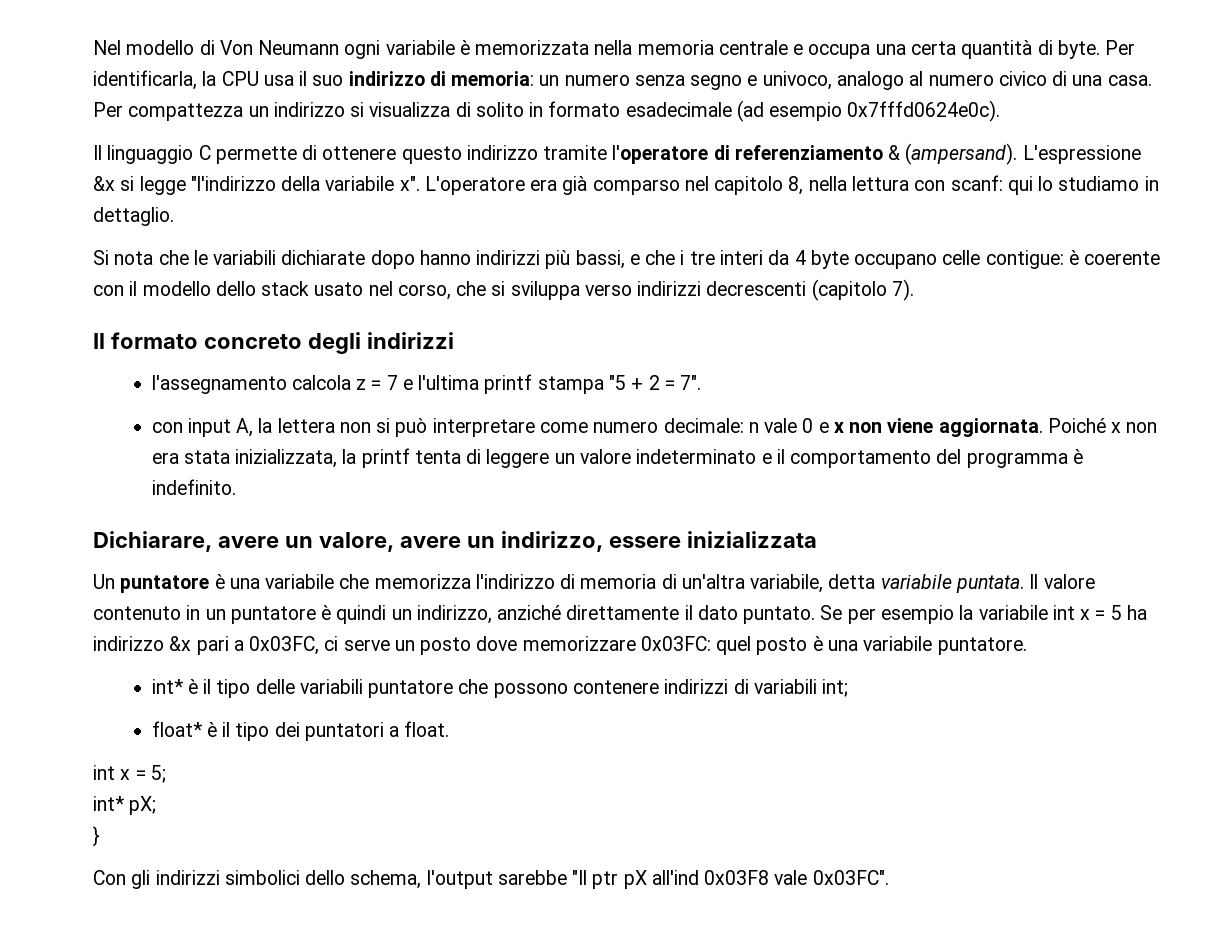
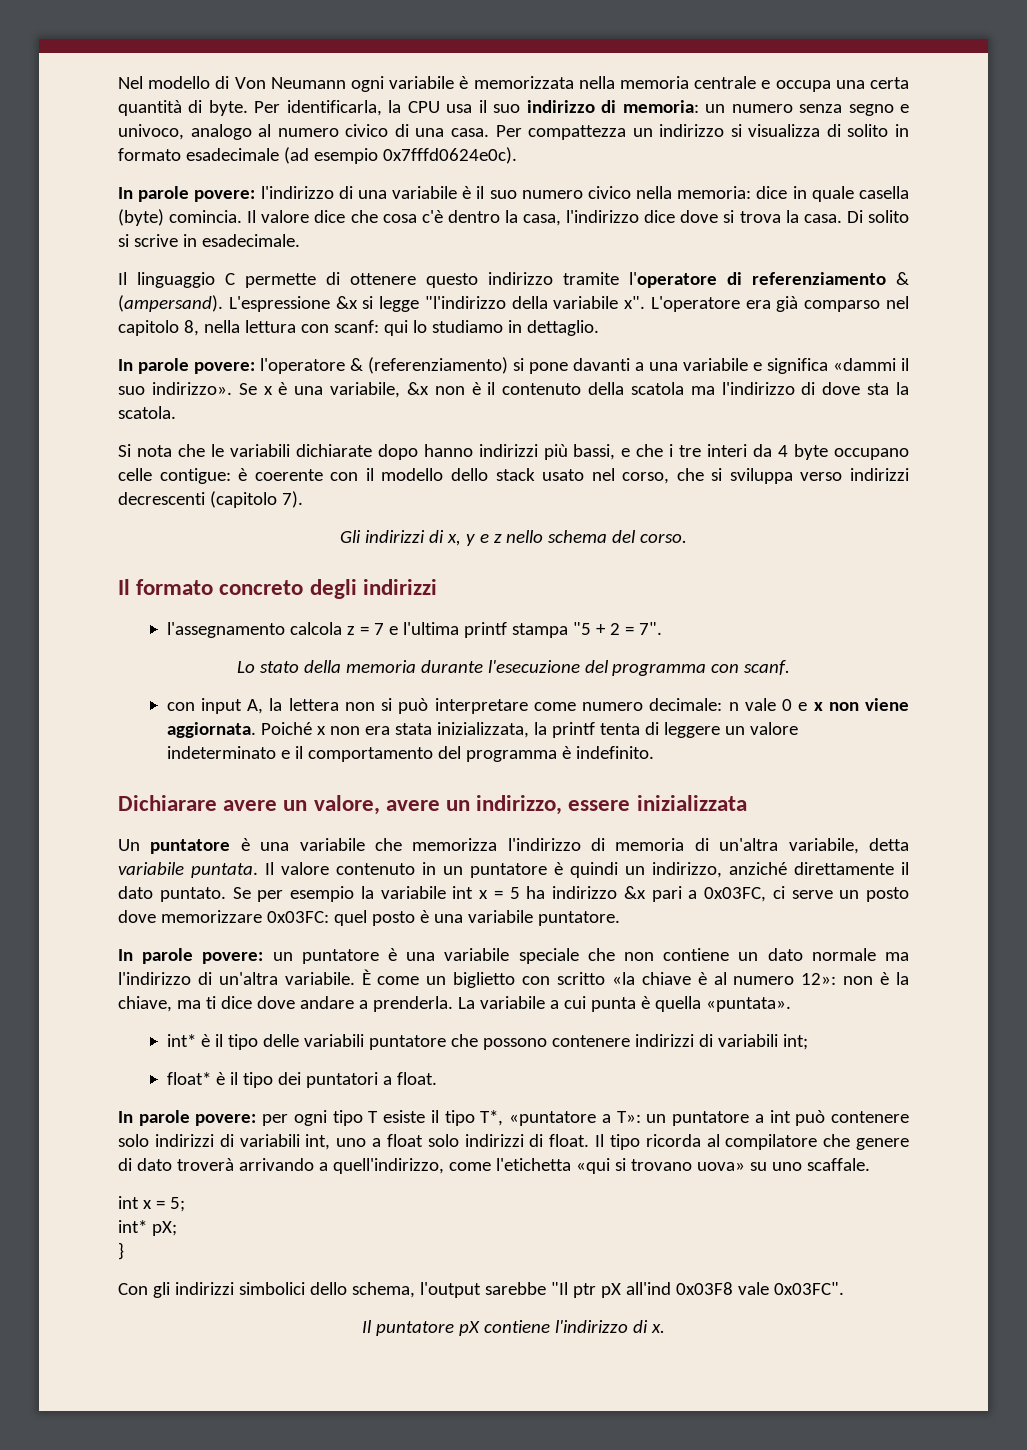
(1001, 111) none -> [118,186,909,202] [118,209,909,226] [118,234,300,247] // In parole povere: l'indirizzo di una variabile è il suo numero civico nella memoria: dice in quale casella (byte) comincia. Il valore dice che cosa c'è dentro la casa, l'indirizzo dice dove si trova la casa. Di solito si scrive in esadecimale.
(174, 216) none -> [118,357,909,374] [118,382,910,398] [118,406,176,419] // In parole povere: l'operatore & (referenziamento) si pone davanti a una variabile e significa «dammi il suo indirizzo». Se x è una variabile, &x non è il contenuto della scatola ma l'indirizzo di dove sta la scatola.
(914, 290) none -> [339,530,688,546] // Gli indirizzi di x, y e z nello schema del corso.
(702, 382) none -> [236,660,791,676] // Lo stato della memoria durante l'esecuzione del programma con scanf.
[93,531,212,552] Dichiarare, -> [118,795,217,811] Dichiarare
(1027, 646) none -> [118,948,910,964] [118,969,910,988] [118,996,791,1012] // In parole povere: un puntatore è una variabile speciale che non contiene un dato normale ma l'indirizzo di un'altra variabile. È come un biglietto con scritto «la chiave è al numero 12»: non è la chiave, ma ti dice dove andare a prenderla. La variabile a cui punta è quella «puntata».
(450, 729) none -> [118,1110,909,1126] [118,1134,910,1150] [118,1158,870,1174] // In parole povere: per ogni tipo T esiste il tipo T*, «puntatore a T»: un puntatore a int può contenere solo indirizzi di variabili int, uno a float solo indirizzi di float. Il tipo ricorda al compilatore che genere di dato troverà arrivando a quell'indirizzo, come l'etichetta «qui si trovano uova» su uno scaffale.
(889, 877) none -> [362,1320,665,1336] // Il puntatore pX contiene l'indirizzo di x.

